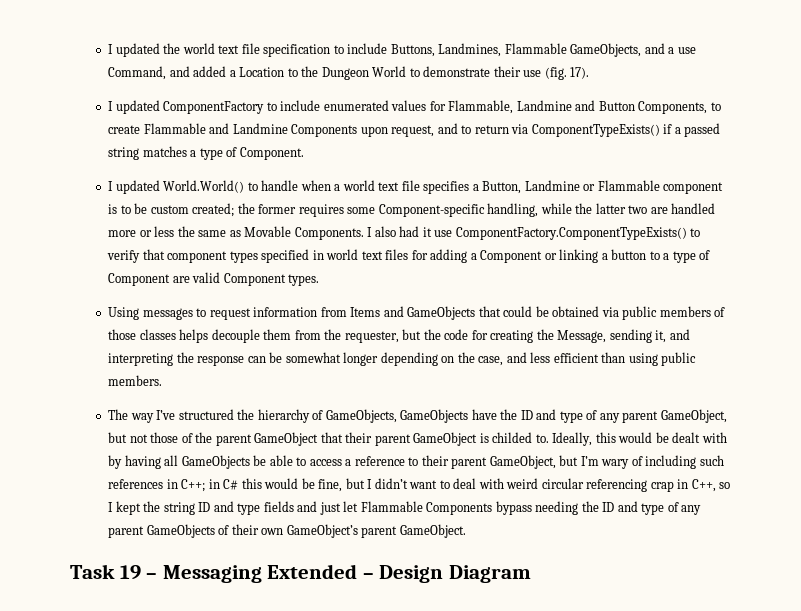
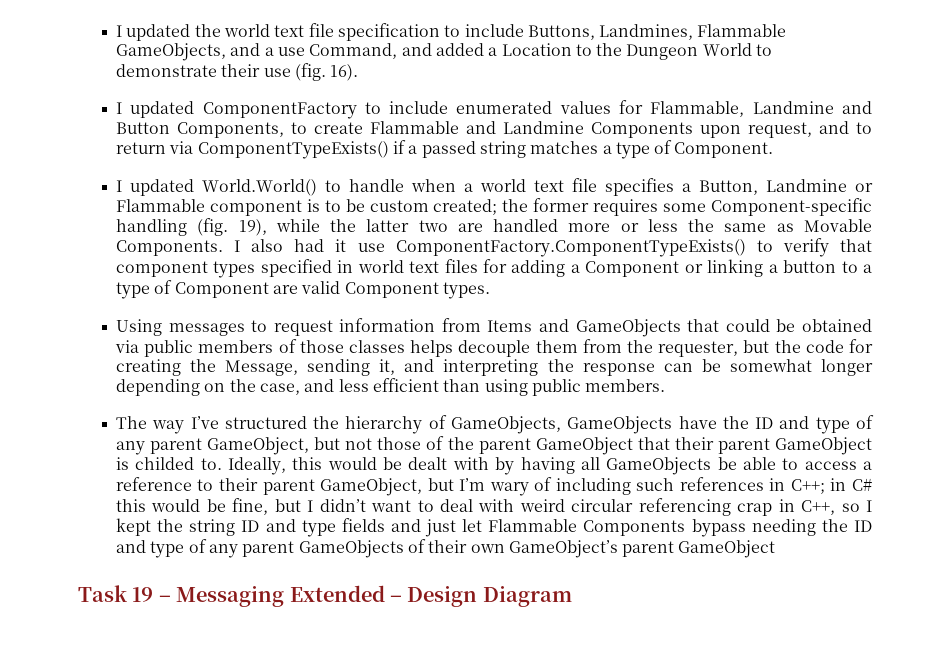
[570,67,590,79] 17). -> [330,64,359,81] 16).
[487,203,539,217] handling, -> [115,218,267,236] handling (fig. 19),
[399,524,466,538] GameObject. -> [678,540,776,558] GameObject

